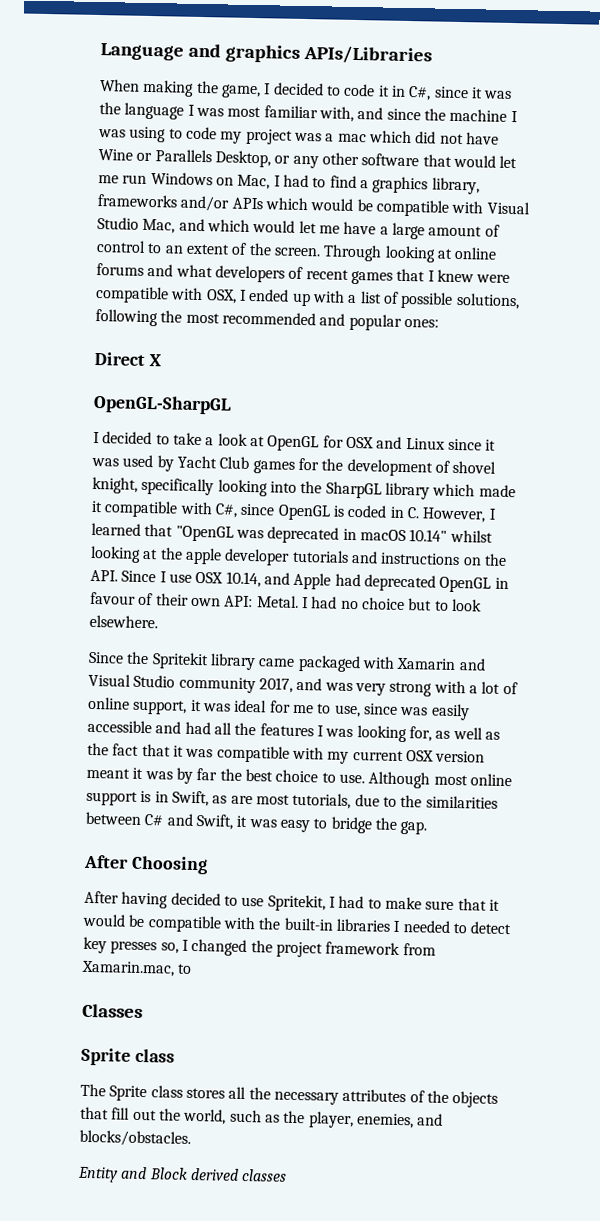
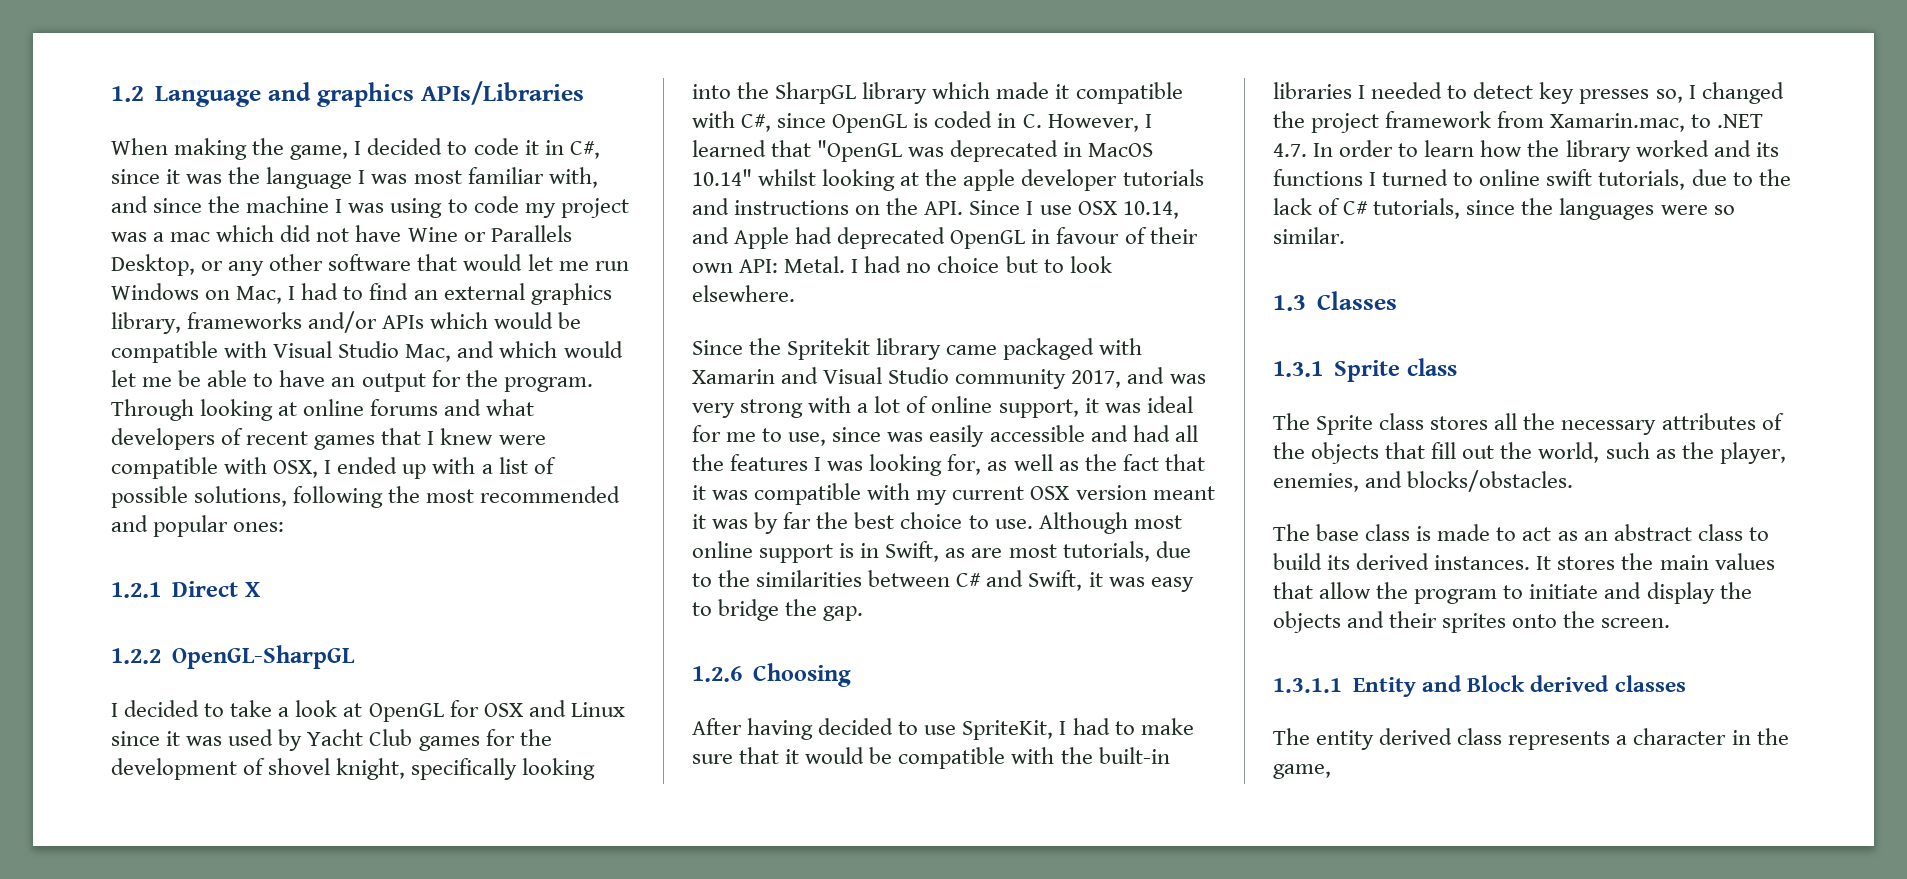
(100, 52) none -> [111,86,144,102] 1.2
[359,180,369,189] a -> [413,283,525,300] an external
[343,221,500,240] [96,240,321,257] have a large amount of control to an extent of the screen. -> [178,370,593,392] be able to have an output for the program.
(439, 323) none -> [111,582,161,598] 1.2.1
(162, 360) none -> [111,648,161,664] 1.2.2
[359,529,406,542] macOS -> [1088,143,1154,157] MacOS
[83,854,129,869] After -> [692,666,742,682] 1.2.6
[267,894,326,912] Spritekit, -> [962,720,1054,740] SpriteKit,
(193, 968) // -> [1717,114,1764,128] [1273,140,1779,162] [1273,169,1791,190] [1273,198,1735,220] [1273,227,1345,244] [1273,295,1306,311] .NET 4.7. In order to learn how the library worked and its functions I turned to online swift tutorials, due to the lack of C# tutorials, since the languages were so similar. // 1.3
(143, 1011) none -> [1273,361,1323,377] 1.3.1
(191, 1138) none -> [1273,524,1769,541] [1273,553,1775,570] [1273,582,1752,604] [1273,611,1671,633] [1273,678,1342,693] The base class is made to act as an abstract class to build its derived instances. It stores the main values that allow the program to initiate and display the objects and their sprites onto the screen. // 1.3.1.1
(288, 1175) none -> [1273,728,1789,750] [1273,764,1331,779] // The entity derived class represents a character in the game,

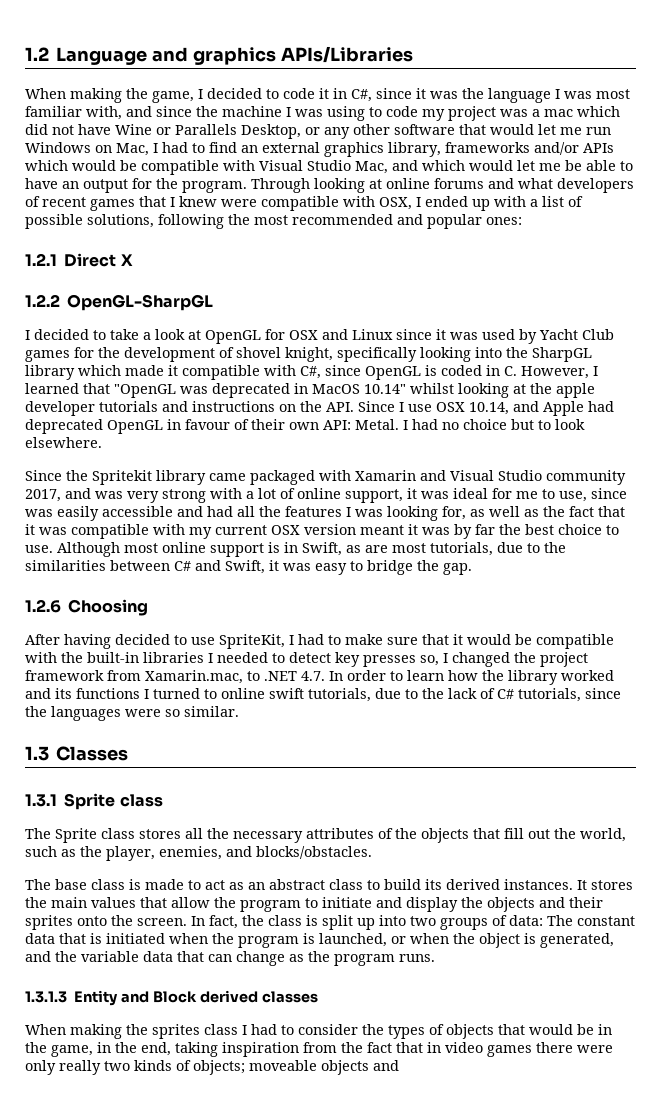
[1273,678,1342,693] // 1.3.1.1 -> [191,915,635,930] [25,933,614,948] [25,951,435,966] [25,991,67,1003] In fact, the class is split up into two groups of data: The constant data that is initiated when the program is launched, or when the object is generated, and the variable data that can change as the program runs. // 1.3.1.3
[1273,728,1789,750] [1273,764,1331,779] The entity derived class represents a character in the game, -> [25,1024,612,1039] [25,1042,613,1057] [25,1060,399,1075] When making the sprites class I had to consider the types of objects that would be in the game, in the end, taking inspiration from the fact that in video games there were only really two kinds of objects; moveable objects and

